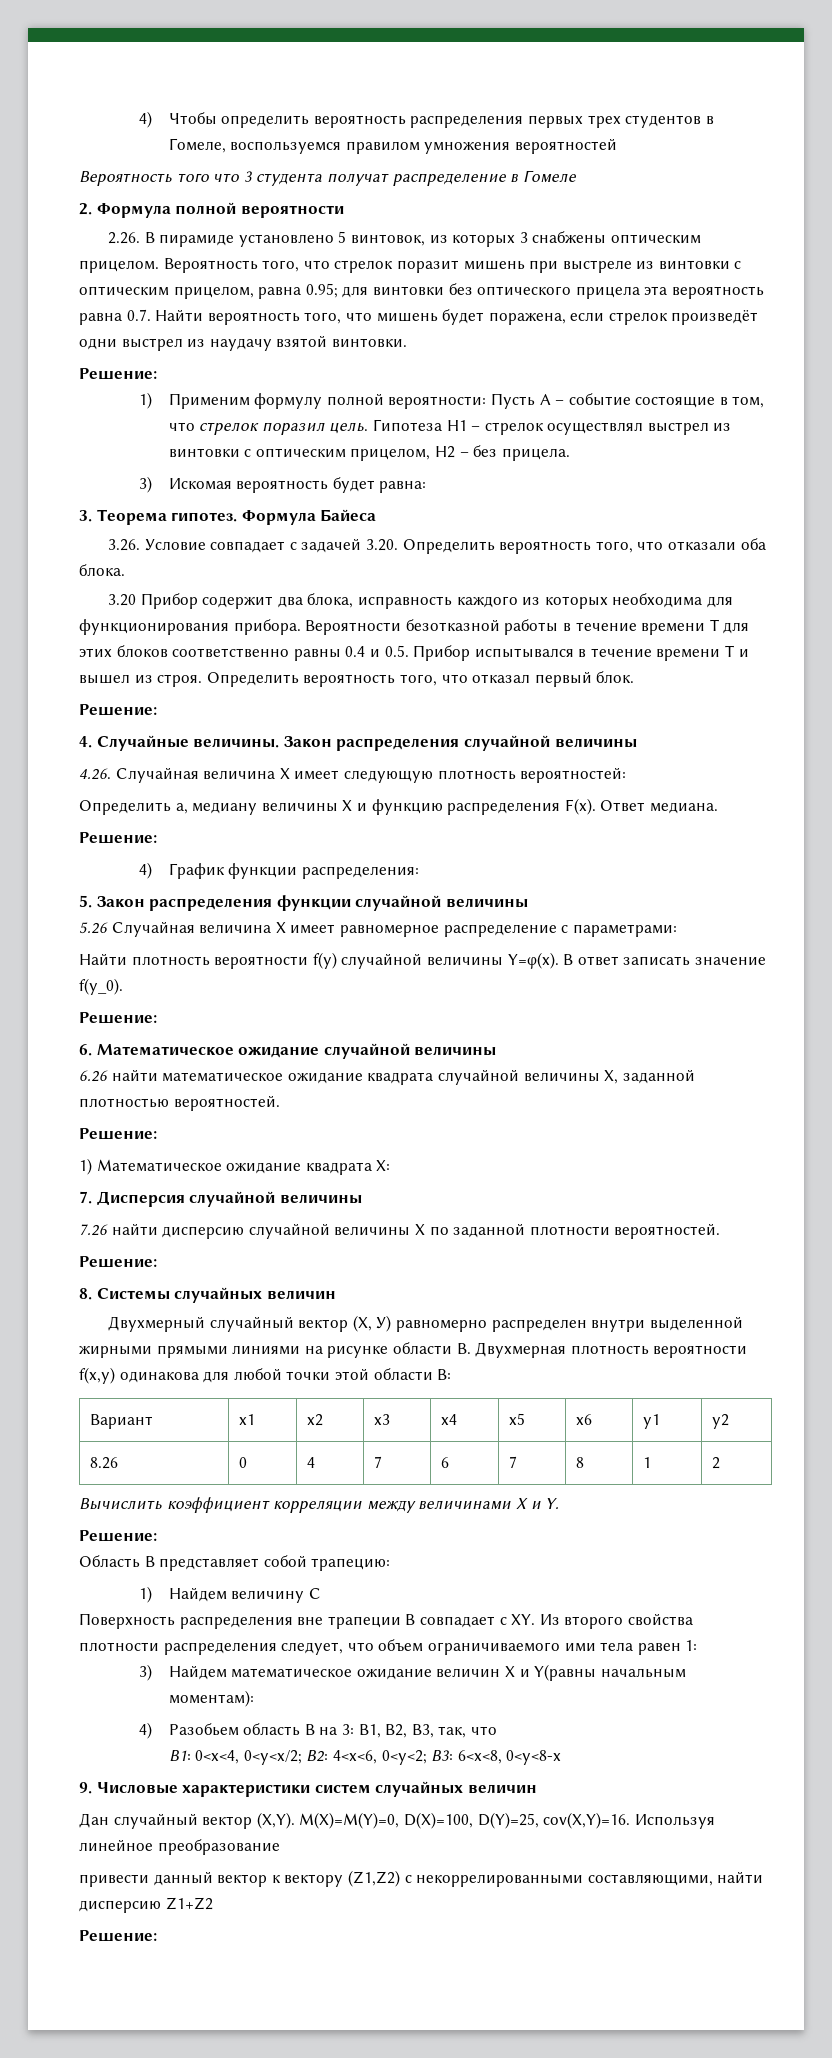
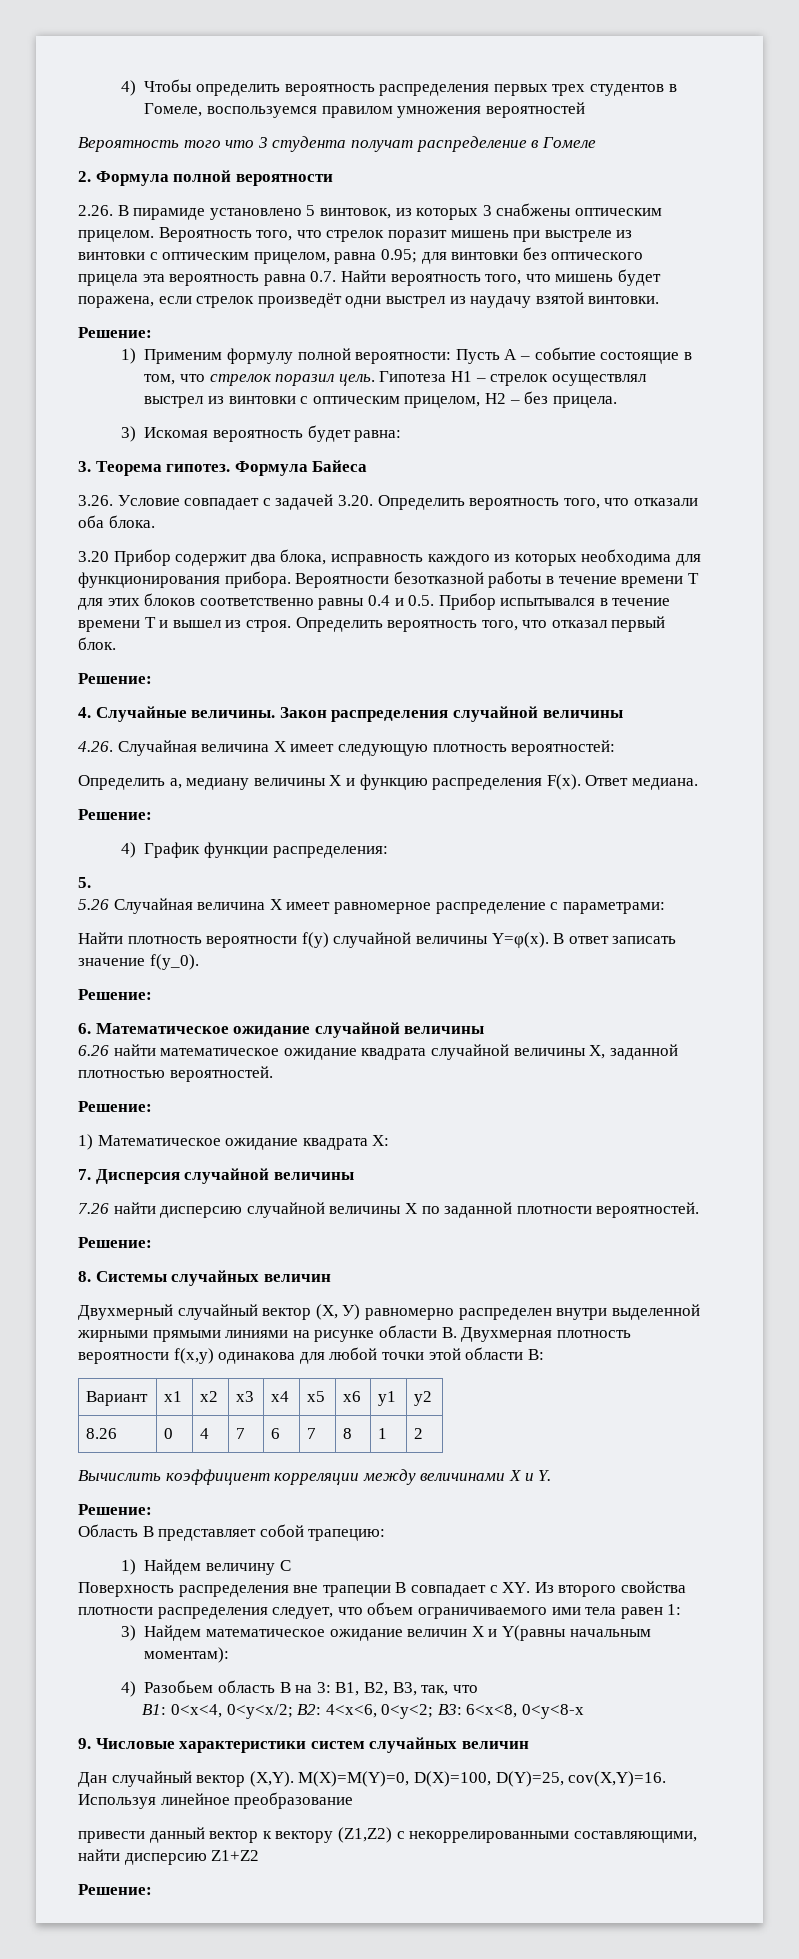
[96,895,528,911] Закон распределения функции случайной величины -> (91, 882) none

